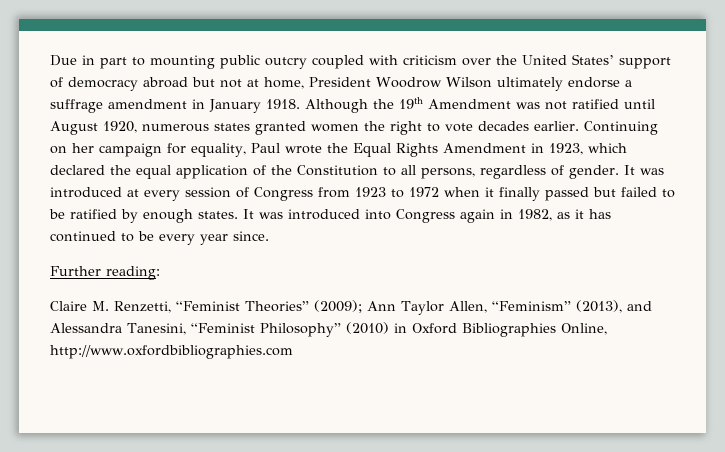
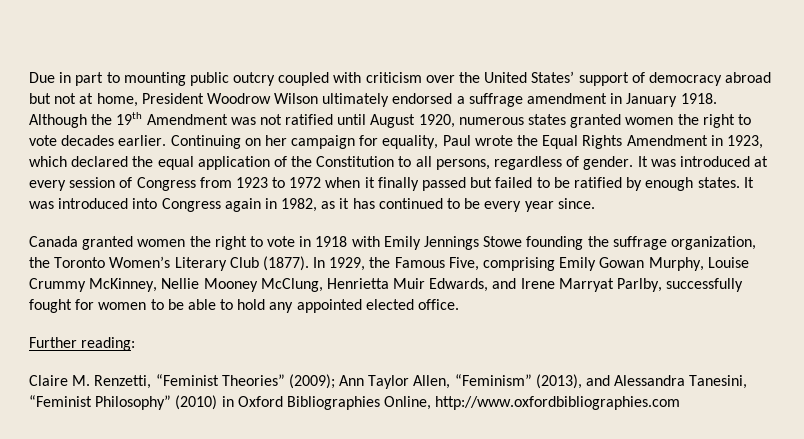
[567,77,620,88] endorse -> [392,93,453,104] endorsed
(269, 236) none -> [29,236,756,250] [29,256,749,271] [29,278,744,292] [29,299,460,313] // Canada granted women the right to vote in 1918 with Emily Jennings Stowe founding the suffrage organization, the Toronto Women’s Literary Club (1877). In 1929, the Famous Five, comprising Emily Gowan Murphy, Louise Crummy McKinney, Nellie Mooney McClung, Henrietta Muir Edwards, and Irene Marryat Parlby, successfully fought for women to be able to hold any appointed elected office.

